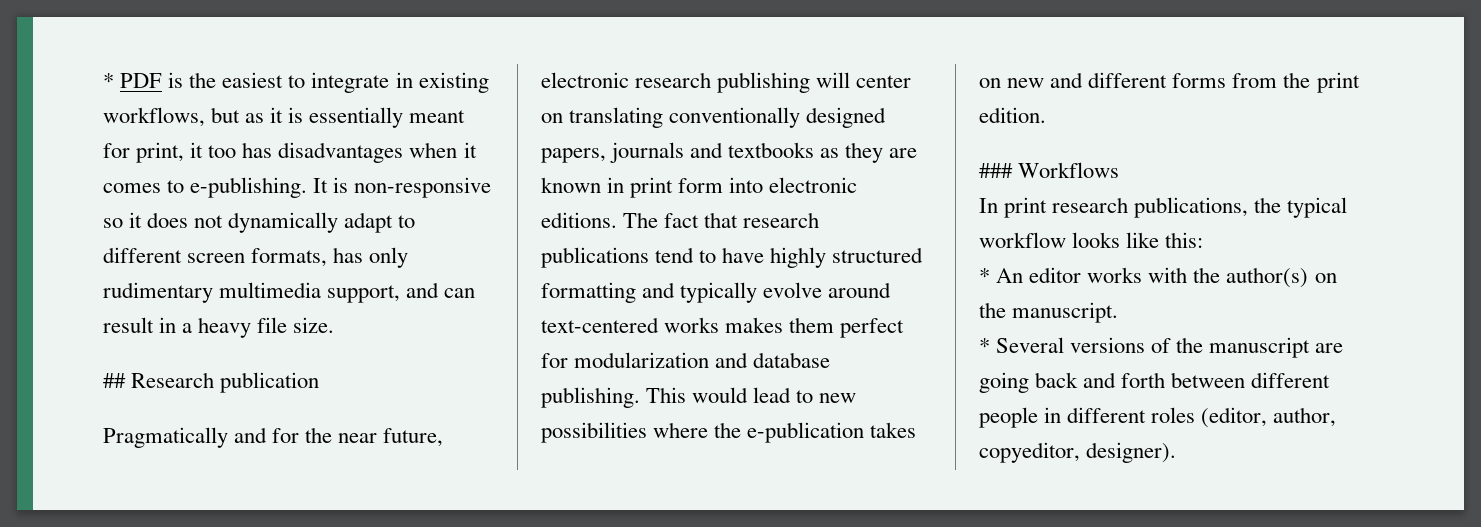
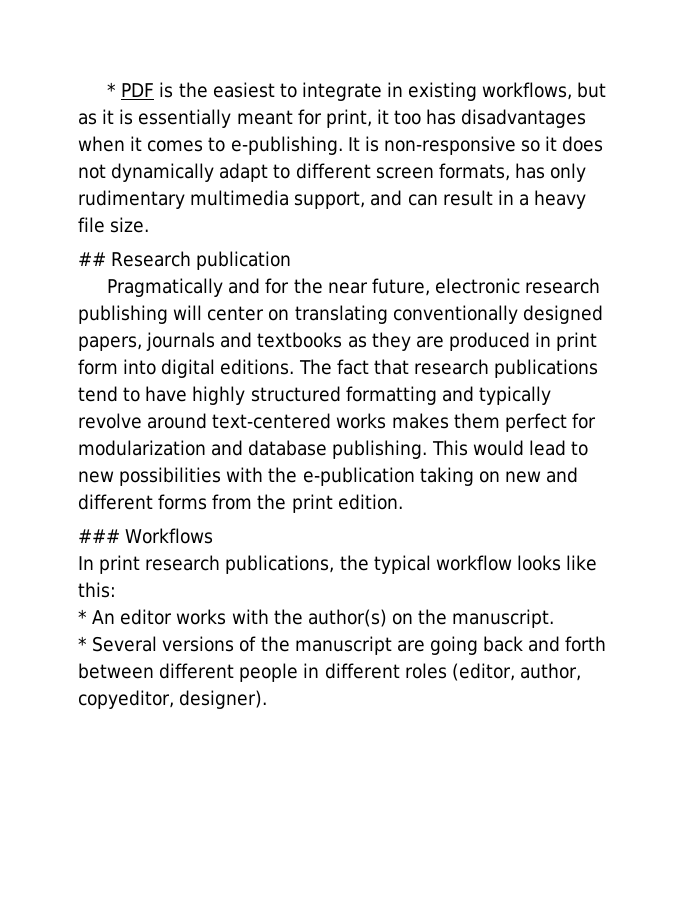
[541,177,601,193] known -> [448,332,530,351] produced
[769,177,858,193] electronic -> [161,359,216,378] digital
[763,282,823,298] evolve -> [78,413,142,429] revolve
[653,422,709,438] where -> [226,467,264,482] with
[870,422,917,438] takes -> [419,467,474,486] taking

